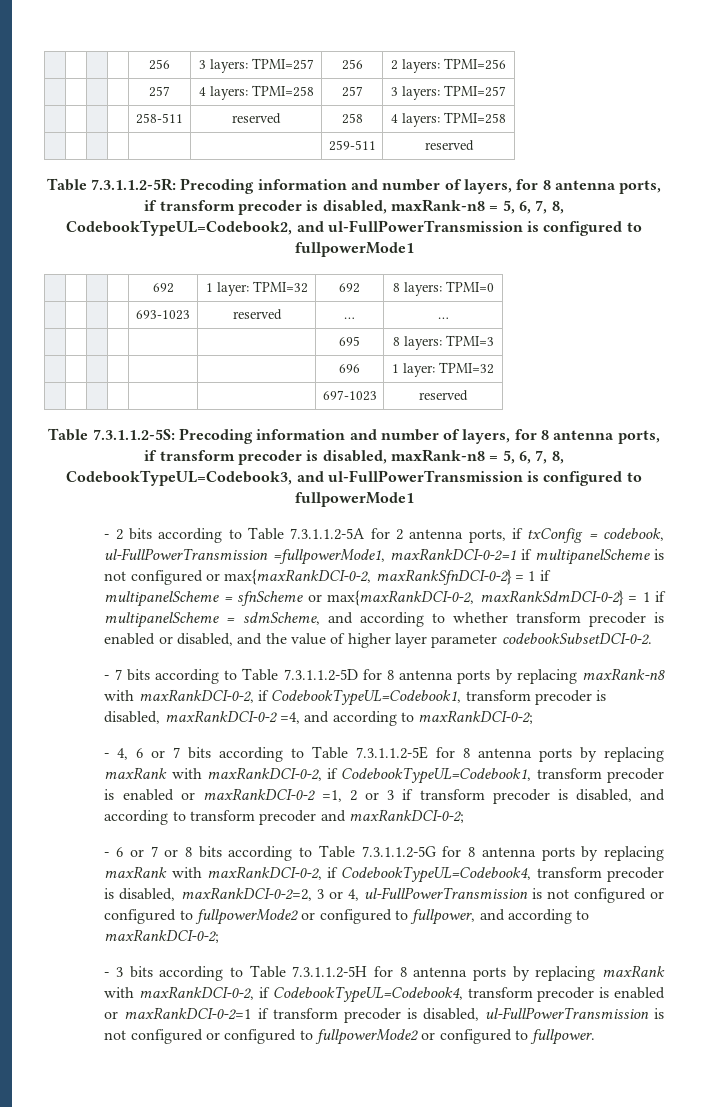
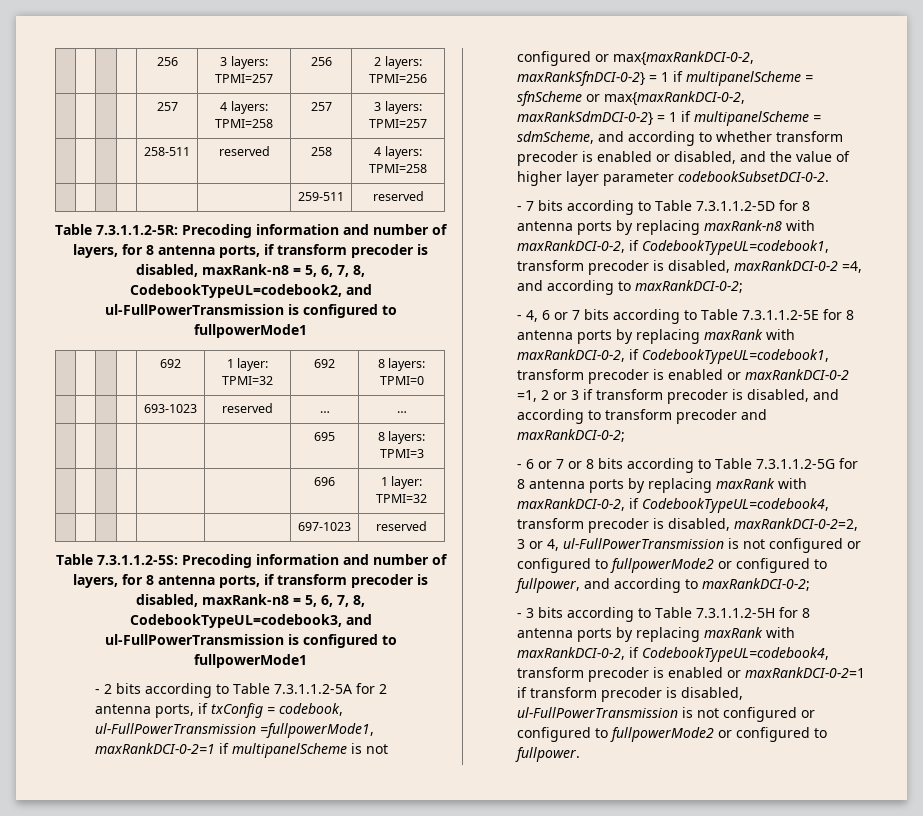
[66,220,293,236] CodebookTypeUL=Codebook2, -> [129,284,342,298] CodebookTypeUL=codebook2,
[66,470,293,486] CodebookTypeUL=Codebook3, -> [129,614,342,628] CodebookTypeUL=codebook3,
[271,689,462,706] CodebookTypeUL=Codebook1, -> [641,240,829,255] CodebookTypeUL=codebook1,
[341,767,532,784] CodebookTypeUL=Codebook1, -> [641,349,829,364] CodebookTypeUL=codebook1,
[341,866,532,883] CodebookTypeUL=Codebook4, -> [641,498,829,513] CodebookTypeUL=codebook4,
[272,986,463,1003] CodebookTypeUL=Codebook4, -> [641,647,829,662] CodebookTypeUL=codebook4,

